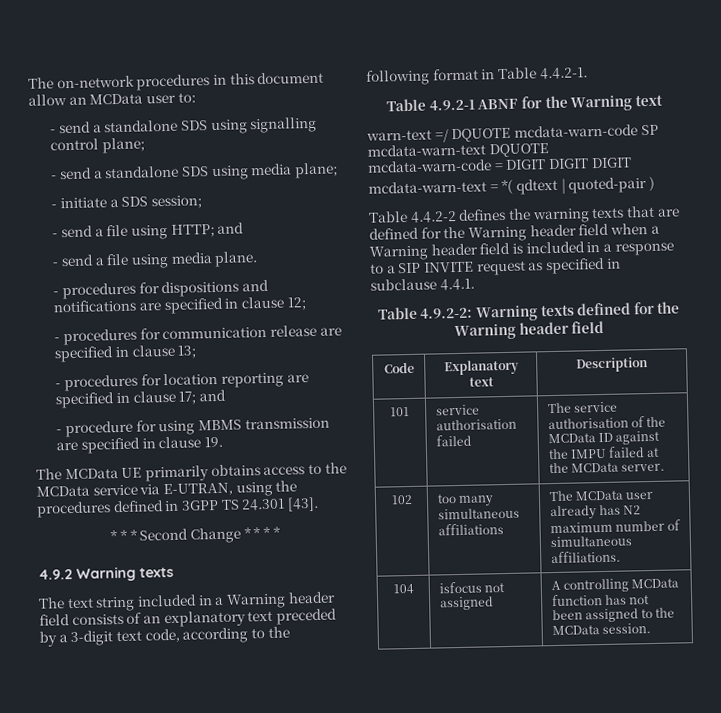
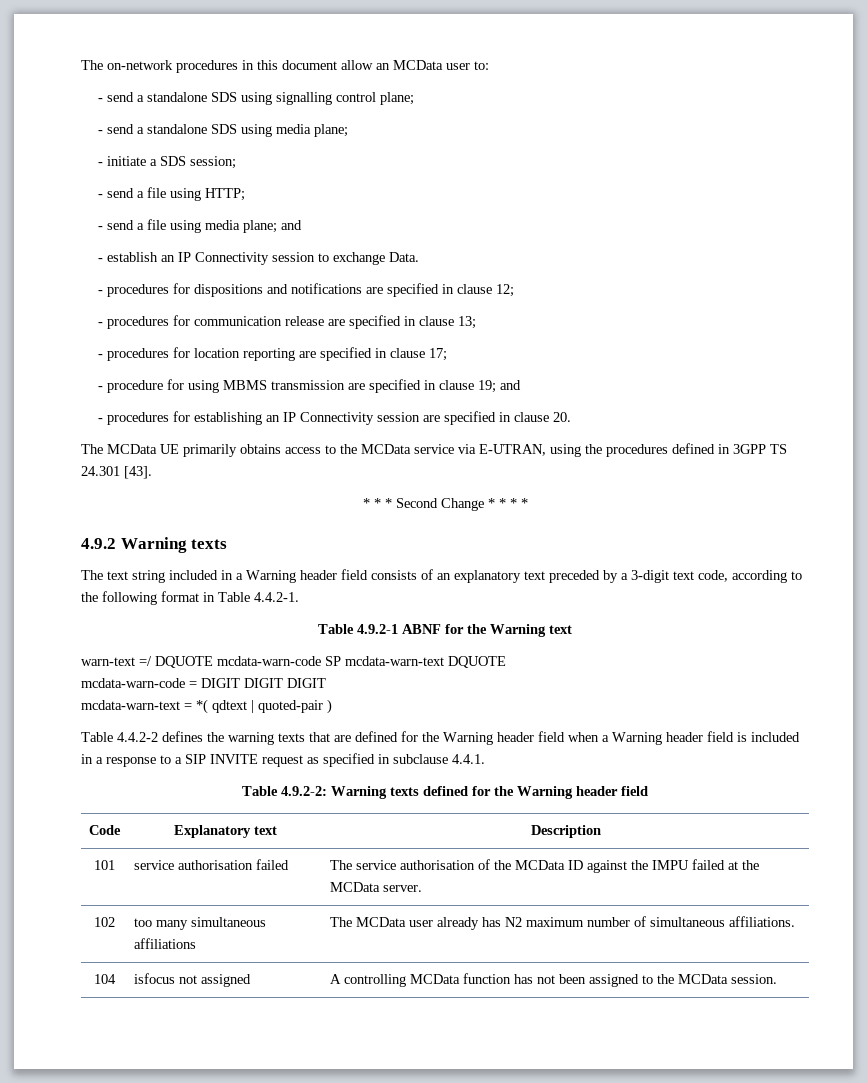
[217,222,245,234] and -> (245, 194) none
[214,251,259,268] plane. -> [242,220,302,233] [97,252,419,265] plane; and // - establish an IP Connectivity session to exchange Data.
[199,389,227,402] and -> (447, 354) none
[204,436,224,448] 19. -> [477,380,521,393] [97,411,571,425] 19; and // - procedures for establishing an IP Connectivity session are specified in clause 20.

